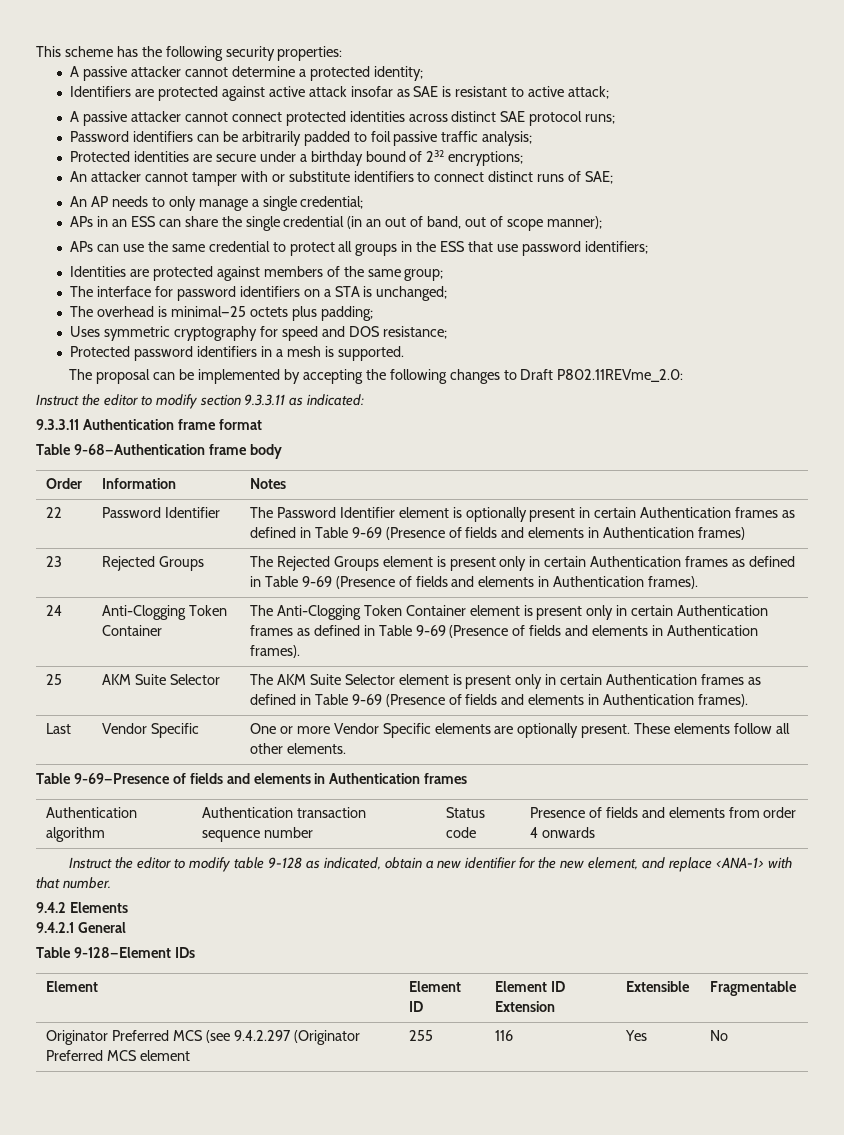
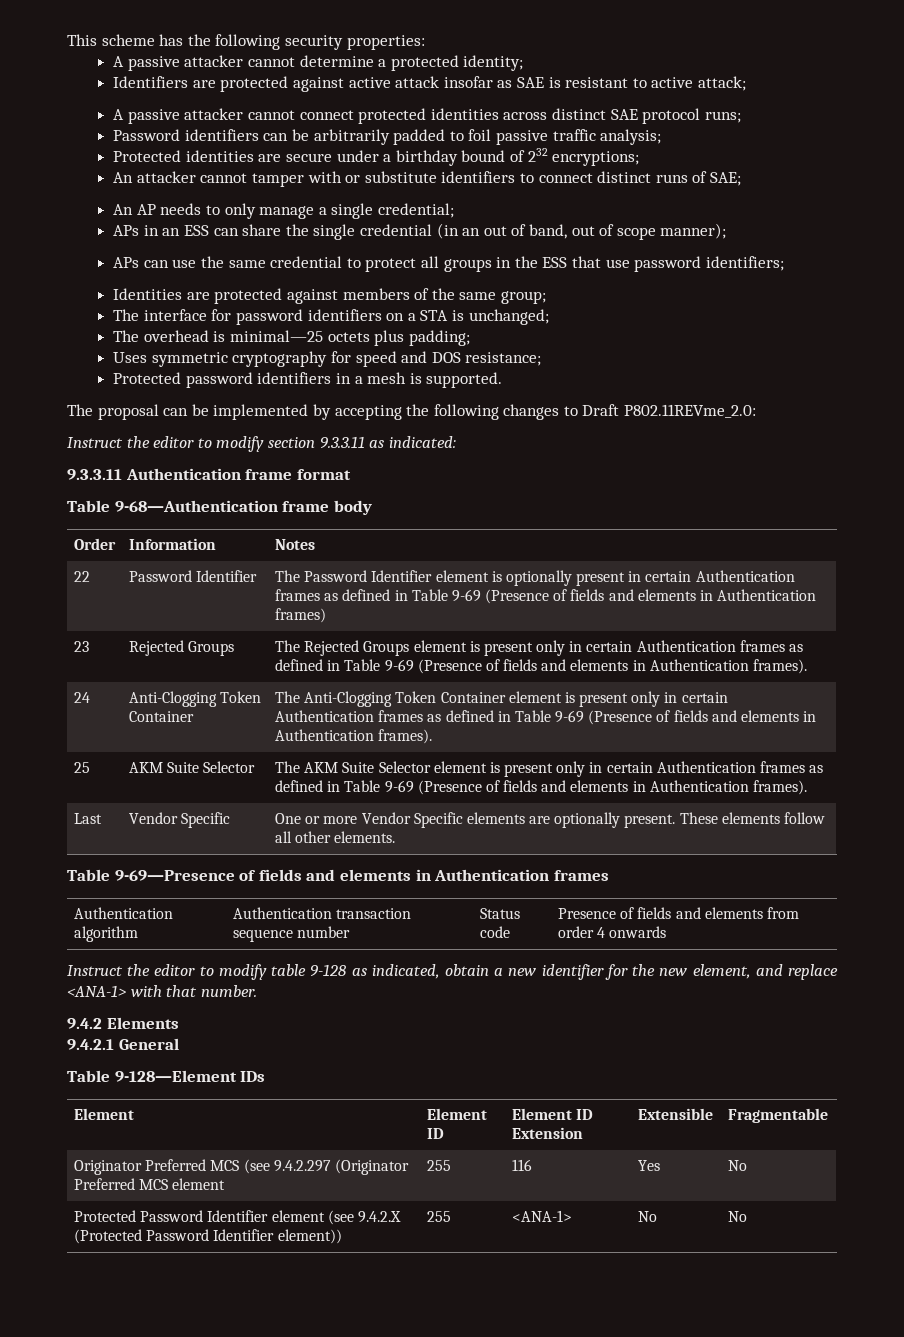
(728, 1035) none -> [73,1210,401,1225] [73,1229,342,1244] [426,1211,451,1222] [511,1210,572,1222] [637,1211,657,1222] [727,1211,747,1222] // Protected Password Identifier element (see 9.4.2.X (Protected Password Identifier element)) | 255 | <ANA-1> | No | No

